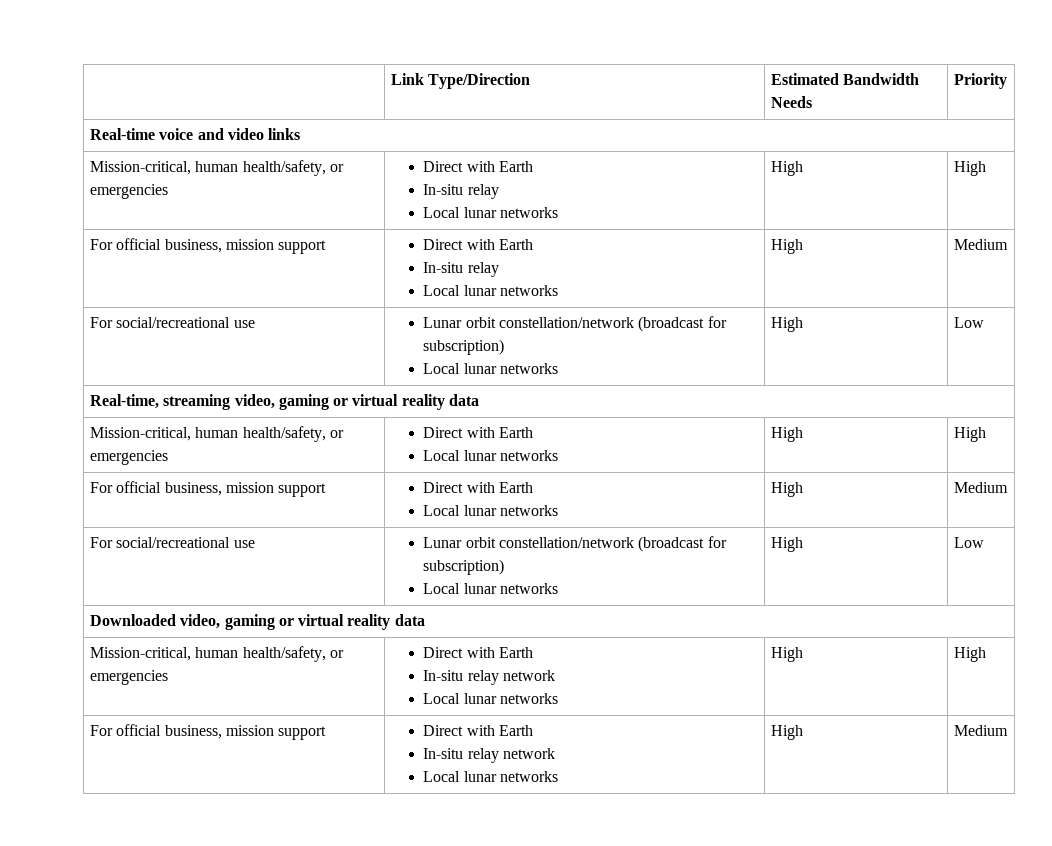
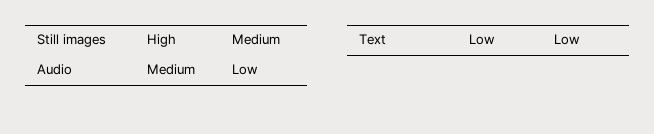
[390,73,531,89] [770,73,920,85] [770,96,812,108] [953,73,1007,89] [89,128,301,140] [89,160,344,176] [89,184,168,199] [423,161,533,172] [423,184,499,199] [423,207,558,218] [770,161,803,176] [953,161,986,176] [89,238,327,254] [423,239,533,250] [423,262,499,277] [423,285,558,296] [770,239,803,254] [953,239,1008,250] [89,317,255,328] [423,316,727,332] [423,339,505,355] [423,363,558,374] [770,317,803,332] [953,317,984,328] [89,394,480,410] [89,426,344,442] [89,450,168,465] [423,427,533,438] [423,450,558,461] [770,427,803,442] [953,427,986,442] [89,481,327,497] [423,482,533,493] [423,505,558,516] [770,482,803,497] [953,482,1008,493] [89,537,255,548] [423,536,727,552] [423,559,505,575] [423,583,558,594] [770,537,803,552] [953,537,984,548] [89,614,425,630] [89,646,344,662] [89,670,168,685] [423,647,533,658] [423,670,555,685] [423,693,558,704] [770,647,803,662] [953,647,986,662] [89,724,327,740] [423,725,533,736] [423,748,555,763] [423,771,558,782] [770,725,803,740] [953,725,1008,736] | Link Type/Direction | Estimated Bandwidth Needs | Priority // Real-time voice and video links // Mission-critical, human health/safety, or emergencies | Direct with Earth // In-situ relay // Local lunar networks | High | High // For official business, mission support | Direct with Earth // In-situ relay // Local lunar networks | High | Medium // For social/recreational use | Lunar orbit constellation/network (broadcast for subscription) // Local lunar networks | High | Low // Real-time, streaming video, gaming or virtual reality data // Mission-critical, human health/safety, or emergencies | Direct with Earth // Local lunar networks | High | High // For official business, mission support | Direct with Earth // Local lunar networks | High | Medium // For social/recreational use | Lunar orbit constellation/network (broadcast for subscription) // Local lunar networks | High | Low // Downloaded video, gaming or virtual reality data // Mission-critical, human health/safety, or emergencies | Direct with Earth // In-situ relay network // Local lunar networks | High | High // For official business, mission support | Direct with Earth // In-situ relay network // Local lunar networks | High | Medium -> [36,34,106,47] [146,34,176,47] [231,34,280,45] [36,64,72,75] [146,64,195,75] [231,64,258,75] [358,34,386,45] [468,34,495,45] [553,34,580,45] Still images | High | Medium // Audio | Medium | Low // Text | Low | Low

